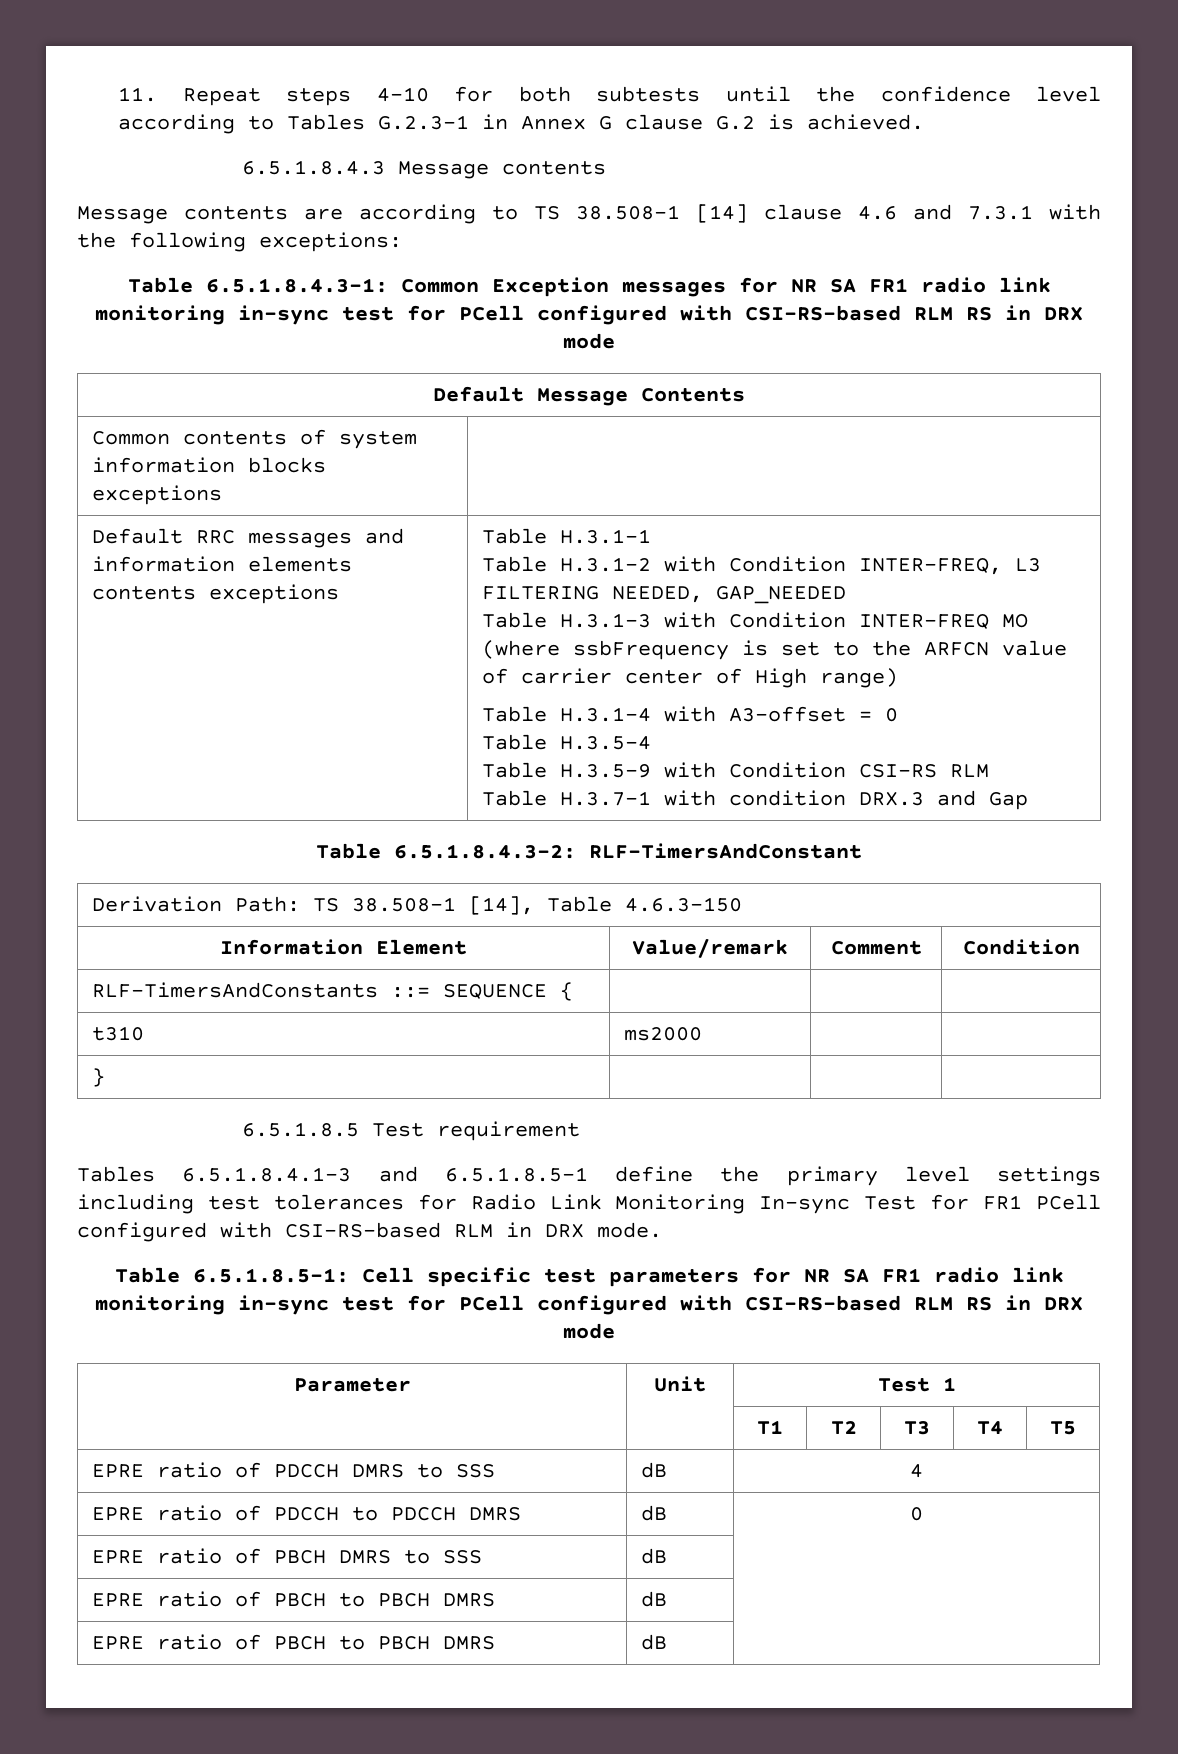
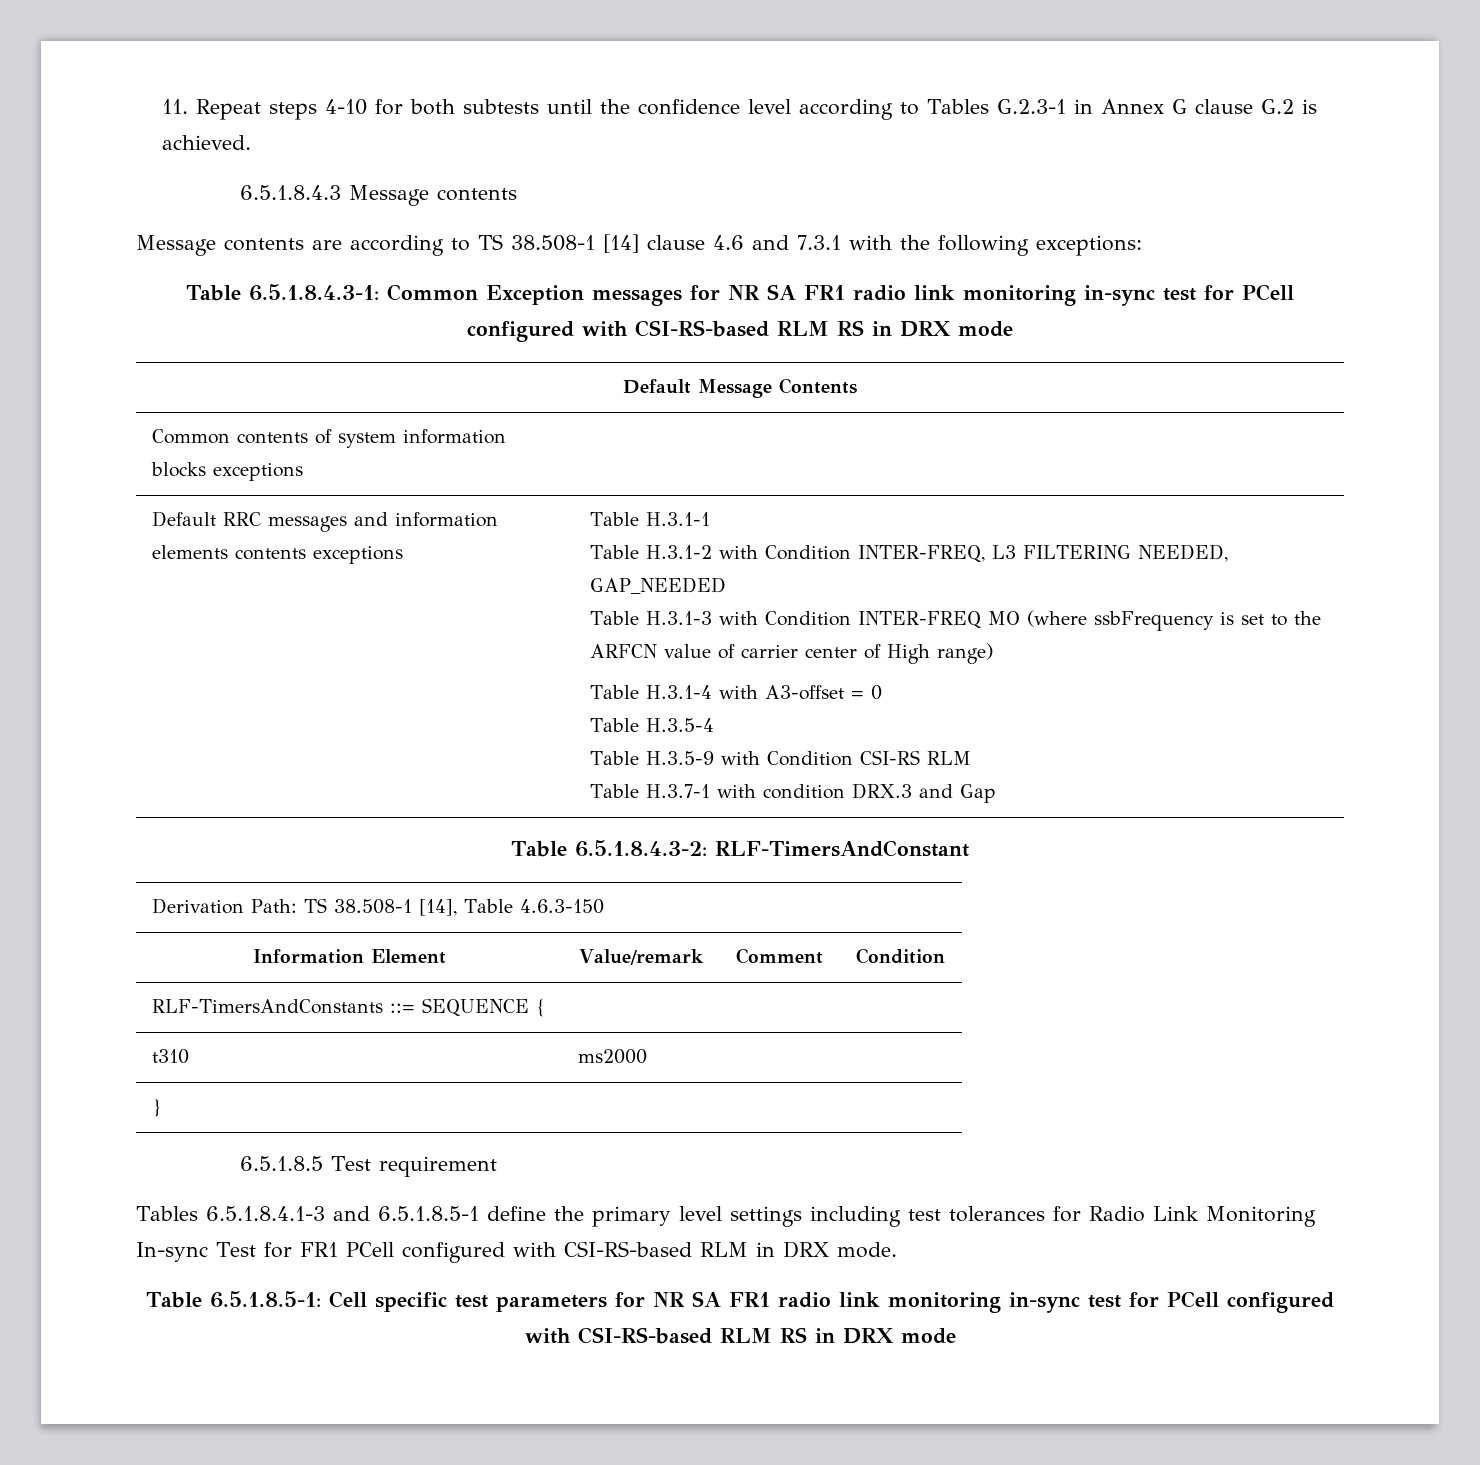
[293,1378,411,1392] [654,1376,706,1392] [877,1377,956,1392] [757,1420,783,1434] [830,1421,857,1434] [904,1421,930,1435] [977,1421,1003,1434] [1050,1421,1076,1435] [92,1462,496,1478] [641,1462,668,1478] [910,1464,923,1478] [92,1505,522,1521] [641,1505,668,1521] [910,1507,923,1521] [92,1548,483,1564] [641,1548,668,1564] [92,1591,496,1607] [641,1591,668,1607] [92,1634,496,1650] [641,1634,668,1650] // Parameter | Unit | Test 1 // | | T1 | T2 | T3 | T4 | T5 // EPRE ratio of PDCCH DMRS to SSS | dB | 4 // EPRE ratio of PDCCH to PDCCH DMRS | dB | 0 // EPRE ratio of PBCH DMRS to SSS | dB | // EPRE ratio of PBCH to PBCH DMRS | dB | // EPRE ratio of PBCH to PBCH DMRS | dB | -> (956, 1336) none

